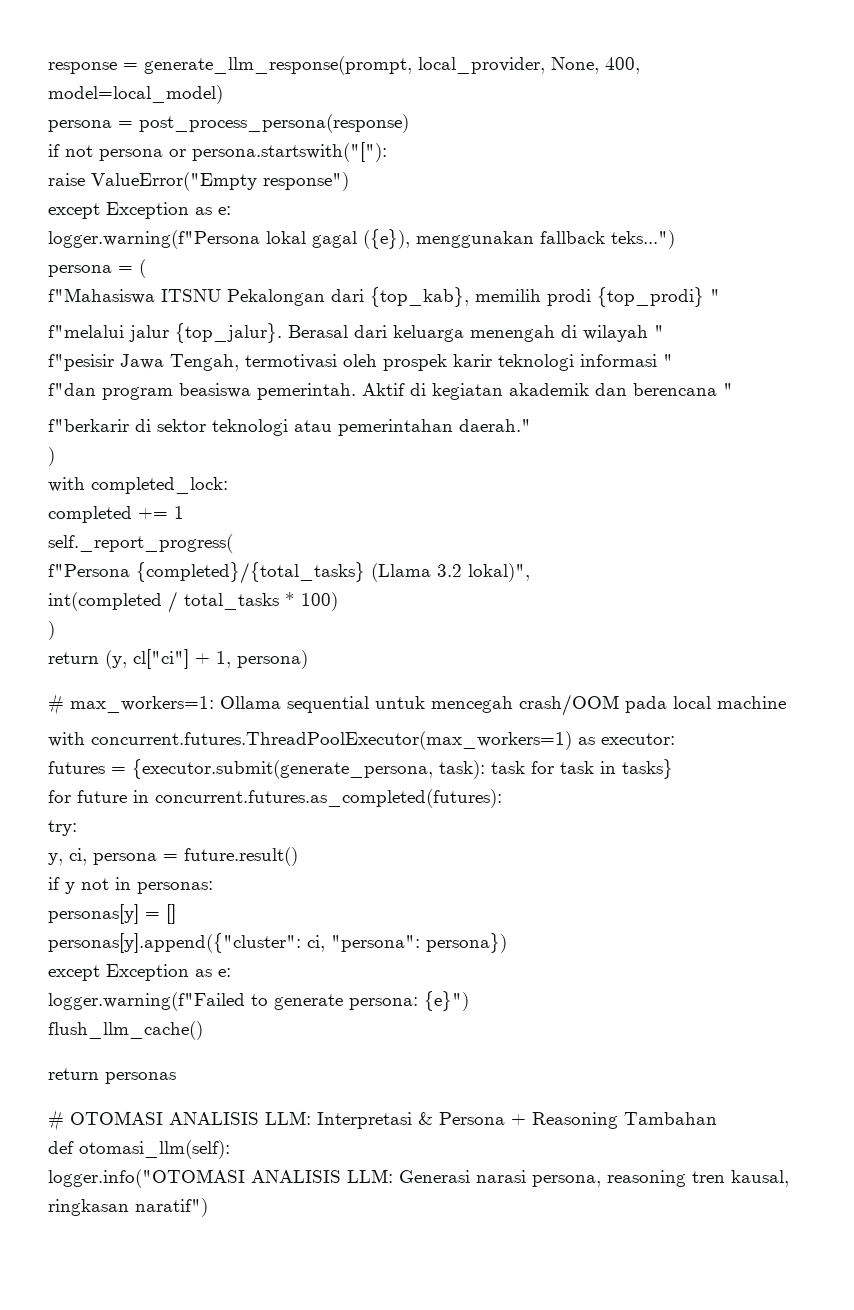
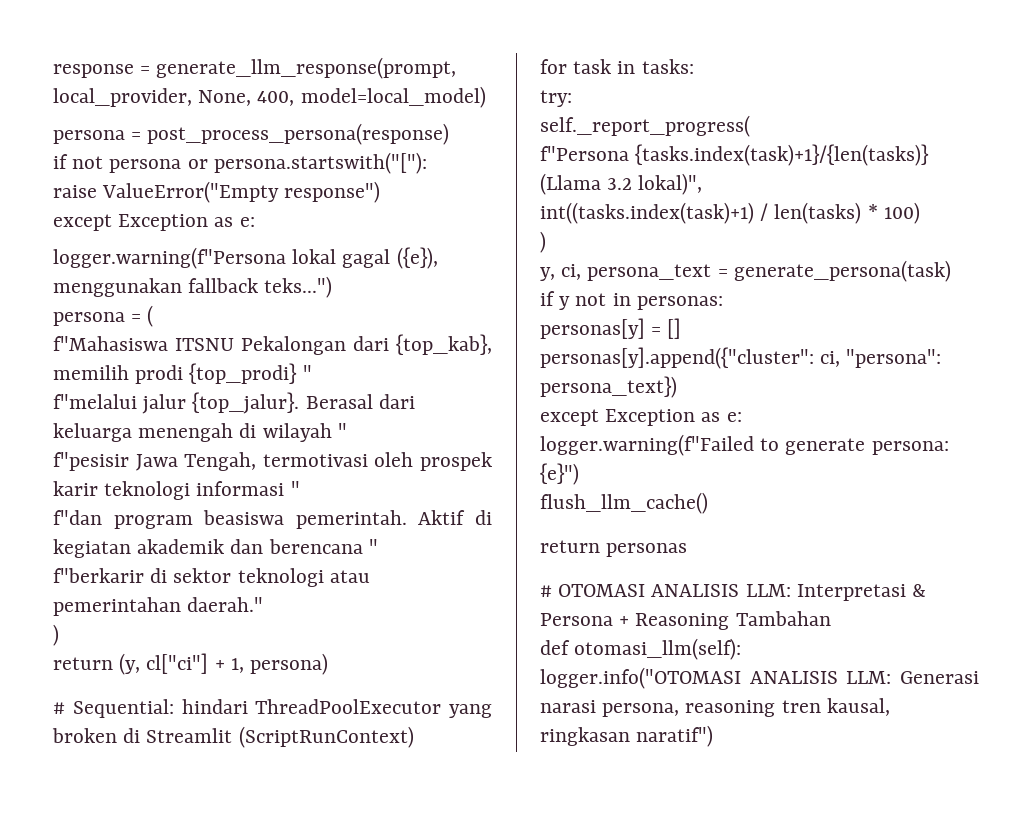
[48,477,228,494] [48,506,184,523] [48,534,233,553] [48,562,530,584] [48,591,338,613] [48,621,55,640] // with completed_lock: // completed += 1 // self._report_progress( // f"Persona {completed}/{total_tasks} (Llama 3.2 lokal)", // int(completed / total_tasks * 100) // ) -> (59, 635) none
[70,694,786,716] [48,731,675,750] [48,759,673,779] [48,789,502,808] [48,820,77,836] max_workers=1: Ollama sequential untuk mencegah crash/OOM pada local machine // with concurrent.futures.ThreadPoolExecutor(max_workers=1) as executor: // futures = {executor.submit(generate_persona, task): task for task in tasks} // for future in concurrent.futures.as_completed(futures): // try: -> [72,699,492,718] [52,726,414,748] [540,59,694,74] [540,90,572,107] [540,115,750,137] [540,144,930,166] [540,173,703,195] [540,202,920,224] [540,231,546,253] Sequential: hindari ThreadPoolExecutor yang broken di Streamlit (ScriptRunContext) // for task in tasks: // try: // self._report_progress( // f"Persona {tasks.index(task)+1}/{len(tasks)} (Llama 3.2 lokal)", // int((tasks.index(task)+1) / len(tasks) * 100) // )
[93,847,298,866] persona = future.result() -> [587,260,951,282] persona_text = generate_persona(task)
[426,933,507,953] persona}) -> [540,376,677,398] persona_text})

